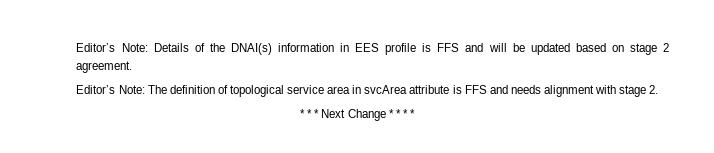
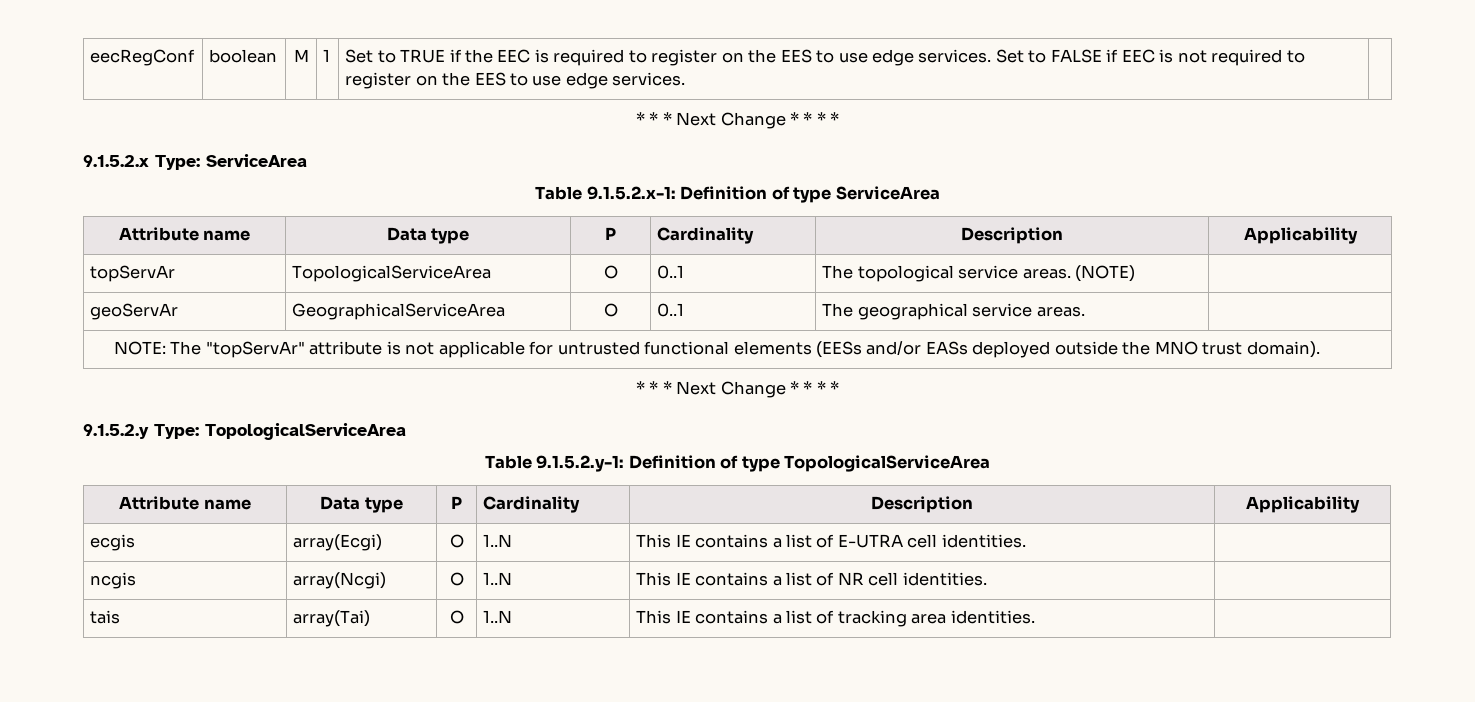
[76,43,669,55] [76,61,133,73] [76,85,659,97] [300,109,415,121] Editor’s Note: Details of the DNAI(s) information in EES profile is FFS and will be updated based on stage 2 agreement. // Editor’s Note: The definition of topological service area in svcArea attribute is FFS and needs alignment with stage 2. // * * * Next Change * * * * -> [90,49,196,66] [209,49,278,63] [293,49,309,62] [323,49,331,62] [345,49,1305,66] [345,72,686,89] [635,112,840,129] [83,154,307,170] [535,186,940,203] [118,227,251,241] [386,227,470,244] [605,227,616,240] [657,227,755,244] [961,227,1063,244] [1243,227,1358,244] [90,265,176,282] [292,265,492,282] [603,265,618,279] [657,265,685,279] [822,265,1136,282] [90,303,179,320] [292,303,506,320] [603,303,618,317] [657,303,685,317] [822,303,1085,320] [113,341,1320,358] [635,381,840,398] [83,423,406,440] [484,455,991,472] [119,496,251,510] [320,496,403,513] [451,496,462,509] [483,496,581,513] [871,496,973,513] [1246,496,1360,513] [90,534,136,551] [293,534,383,551] [449,534,464,548] [483,534,513,547] [636,534,1026,548] [90,572,137,589] [293,572,387,589] [449,572,464,586] [483,572,513,585] [636,572,987,586] [90,610,121,624] [293,610,371,627] [449,610,464,624] [483,610,513,623] [636,610,1035,627] eecRegConf | boolean | M | 1 | Set to TRUE if the EEC is required to register on the EES to use edge services. Set to FALSE if EEC is not required to register on the EES to use edge services. | // * * * Next Change * * * * // 9.1.5.2.x Type: ServiceArea // Table 9.1.5.2.x-1: Definition of type ServiceArea // Attribute name | Data type | P | Cardinality | Description | Applicability // topServAr | TopologicalServiceArea | O | 0..1 | The topological service areas. (NOTE) | // geoServAr | GeographicalServiceArea | O | 0..1 | The geographical service areas. | // NOTE: The "topServAr" attribute is not applicable for untrusted functional elements (EESs and/or EASs deployed outside the MNO trust domain). // * * * Next Change * * * * // 9.1.5.2.y Type: TopologicalServiceArea // Table 9.1.5.2.y-1: Definition of type TopologicalServiceArea // Attribute name | Data type | P | Cardinality | Description | Applicability // ecgis | array(Ecgi) | O | 1..N | This IE contains a list of E-UTRA cell identities. | // ncgis | array(Ncgi) | O | 1..N | This IE contains a list of NR cell identities. | // tais | array(Tai) | O | 1..N | This IE contains a list of tracking area identities. |

